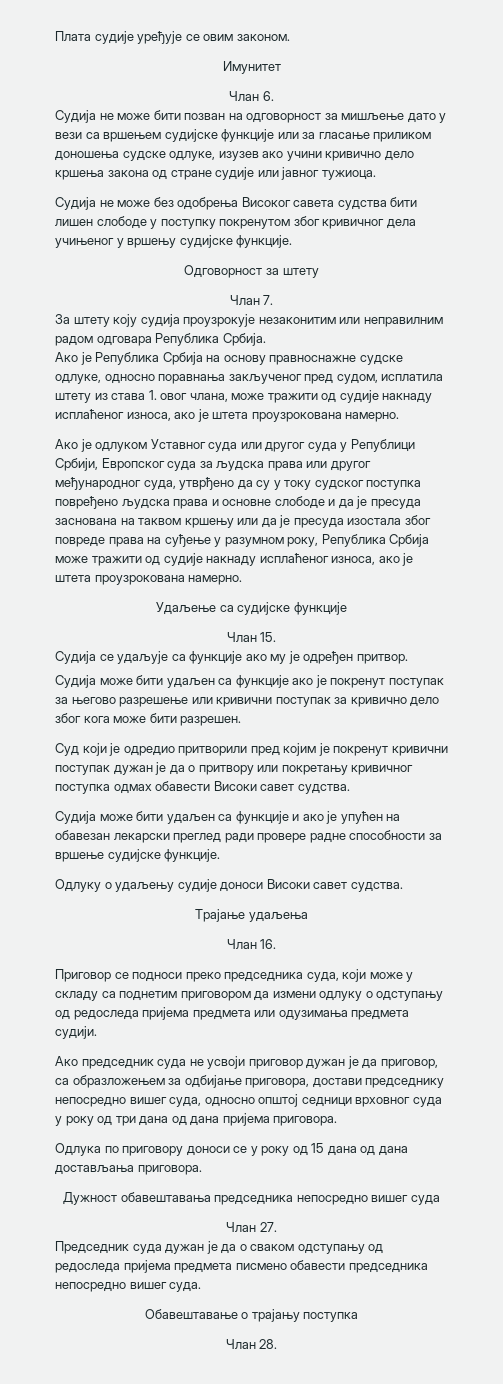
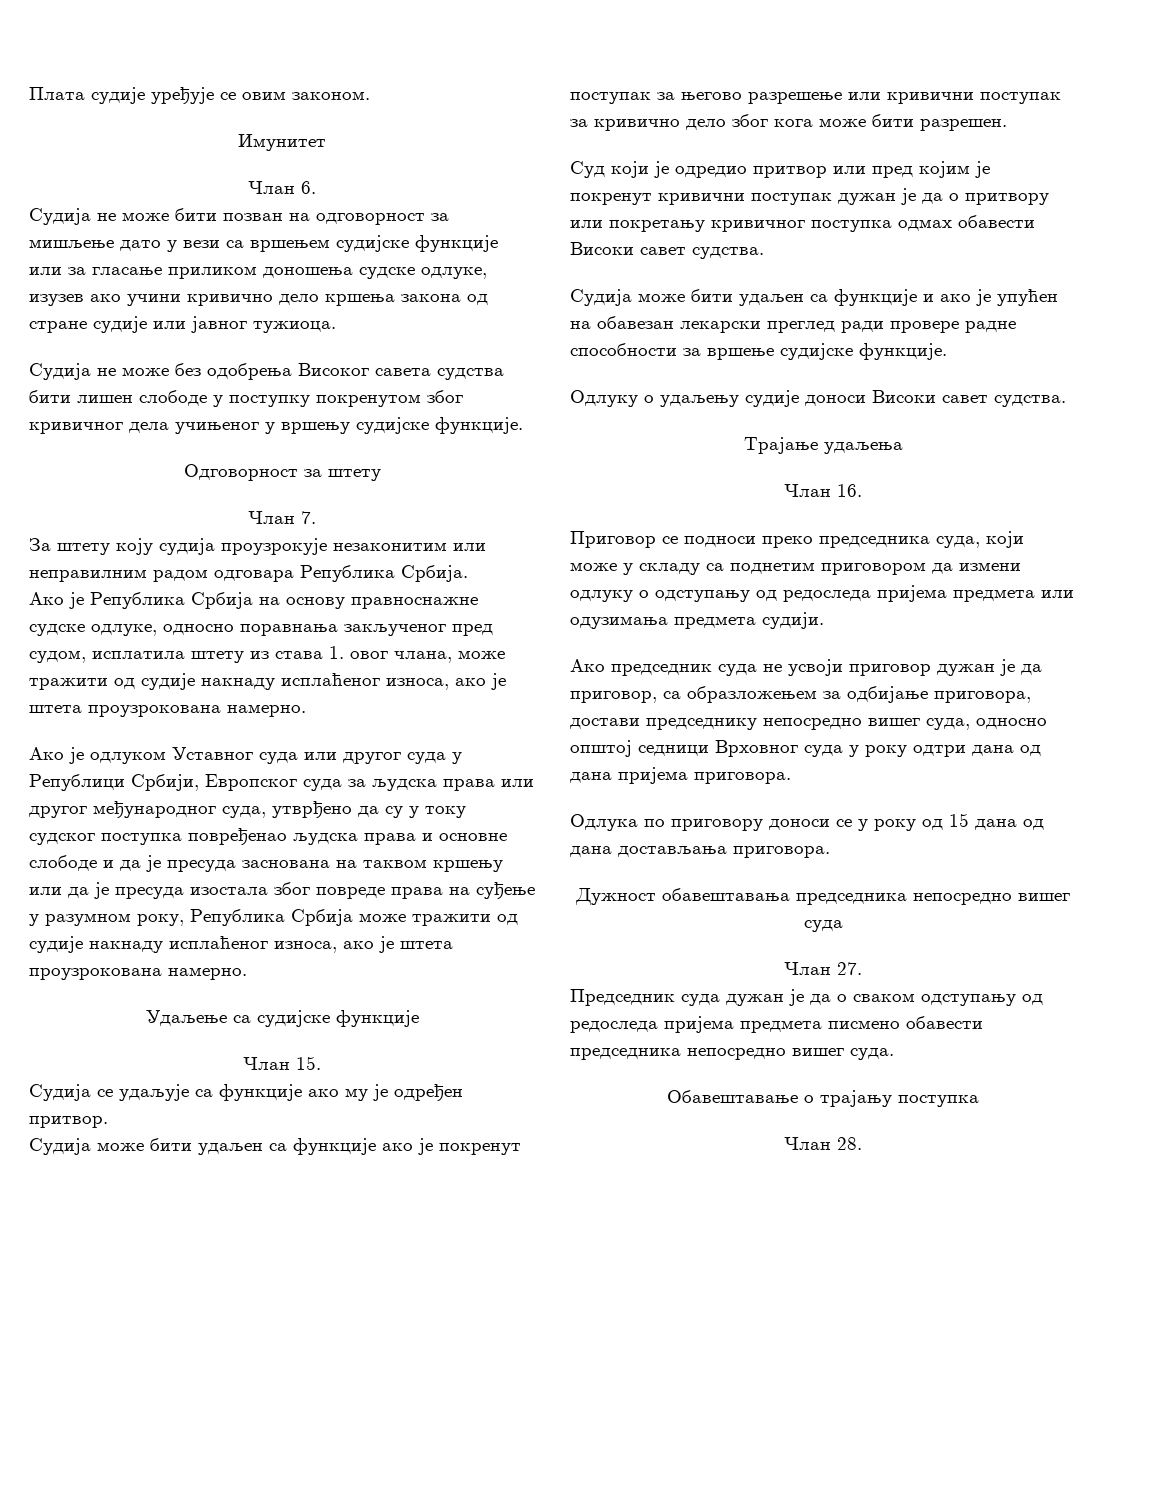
[55,496,118,509] повређено -> [188,828,287,845] повређенао
[178,746,248,756] притворили -> [753,166,866,178] притвор или
[355,1097,411,1107] врховног -> [715,740,798,757] Врховног
[97,1116,136,1126] од три -> [913,745,966,757] одтри

